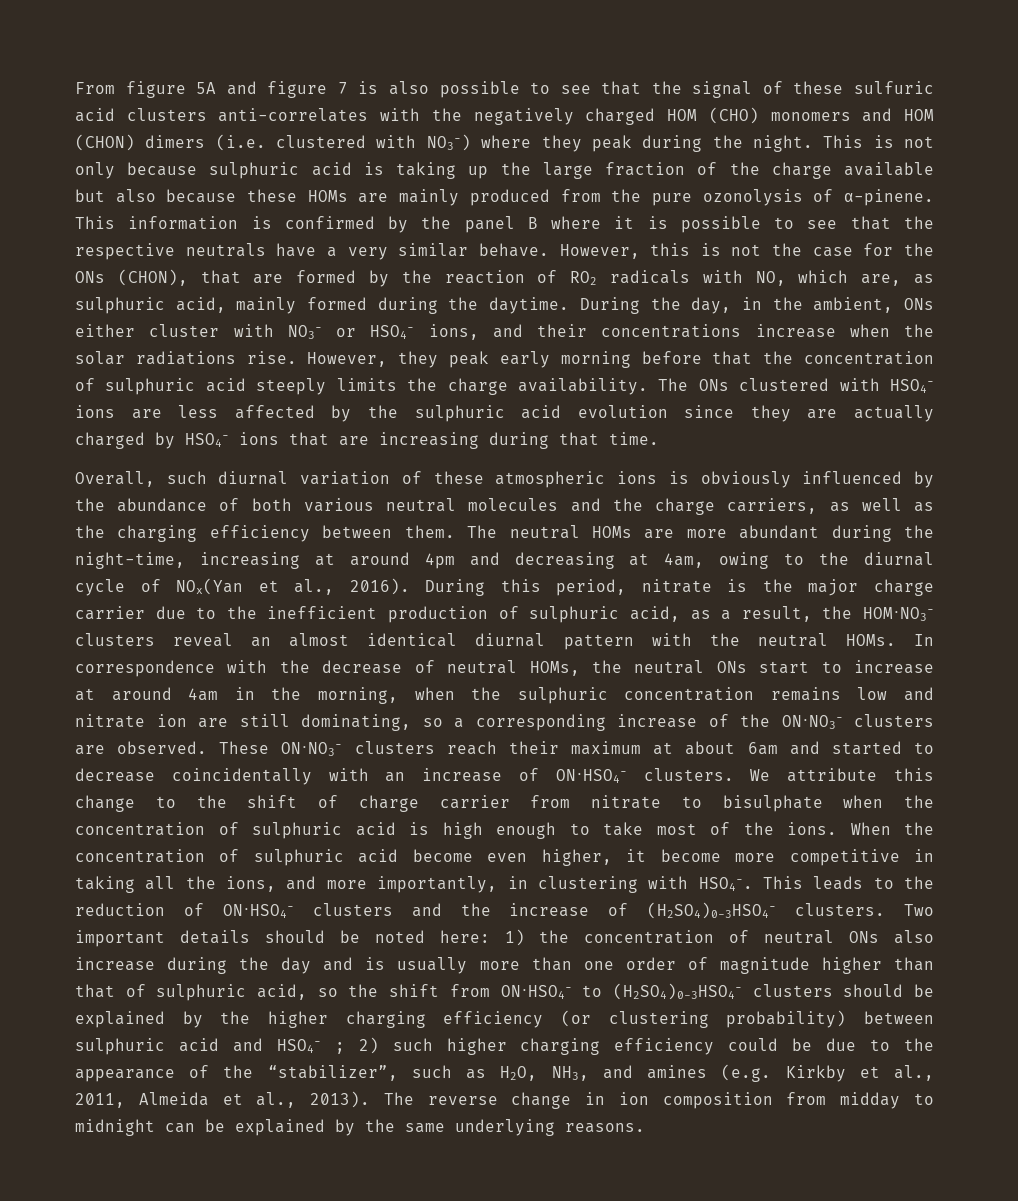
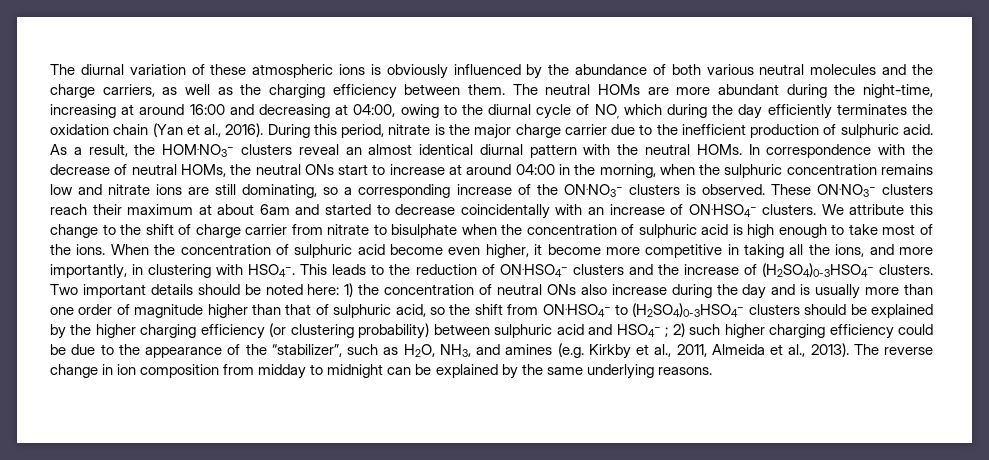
[75,81,934,98] [75,107,935,125] [75,134,935,152] [75,162,935,179] [75,189,935,206] [75,216,934,233] [75,243,934,260] [75,269,934,287] [75,297,935,314] [75,324,934,340] [75,351,935,368] [75,378,934,395] [75,405,934,422] [75,432,659,449] [75,471,207,487] From figure 5A and figure 7 is also possible to see that the signal of these sulfuric acid clusters anti-correlates with the negatively charged HOM (CHO) monomers and HOM (CHON) dimers (i.e. clustered with NO3−) where they peak during the night. This is not only because sulphuric acid is taking up the large fraction of the charge available but also because these HOMs are mainly produced from the pure ozonolysis of α-pinene. This information is confirmed by the panel B where it is possible to see that the respective neutrals have a very similar behave. However, this is not the case for the ONs (CHON), that are formed by the reaction of RO2 radicals with NO, which are, as sulphuric acid, mainly formed during the daytime. During the day, in the ambient, ONs either cluster with NO3− or HSO4− ions, and their concentrations increase when the solar radiations rise. However, they peak early morning before that the concentration of sulphuric acid steeply limits the charge availability. The ONs clustered with HSO4− ions are less affected by the sulphuric acid evolution since they are actually charged by HSO4− ions that are increasing during that time. // Overall, such -> [50,64,75,75] The
[424,553,455,569] 4pm -> [189,104,225,115] 16:00
[664,553,705,568] 4am, -> [353,104,396,117] 04:00,
[176,578,244,595] NOx(Yan -> [594,104,933,119] [50,123,183,137] NO, which during the day efficiently terminates the oxidation chain (Yan
[629,606,711,622] acid, as -> [902,124,933,135] [50,144,67,155] acid. As
[188,688,219,701] 4am -> [515,164,555,175] 04:00
[156,714,187,727] ion -> [156,184,183,195] ions
[75,745,105,755] are -> [685,184,696,195] is

